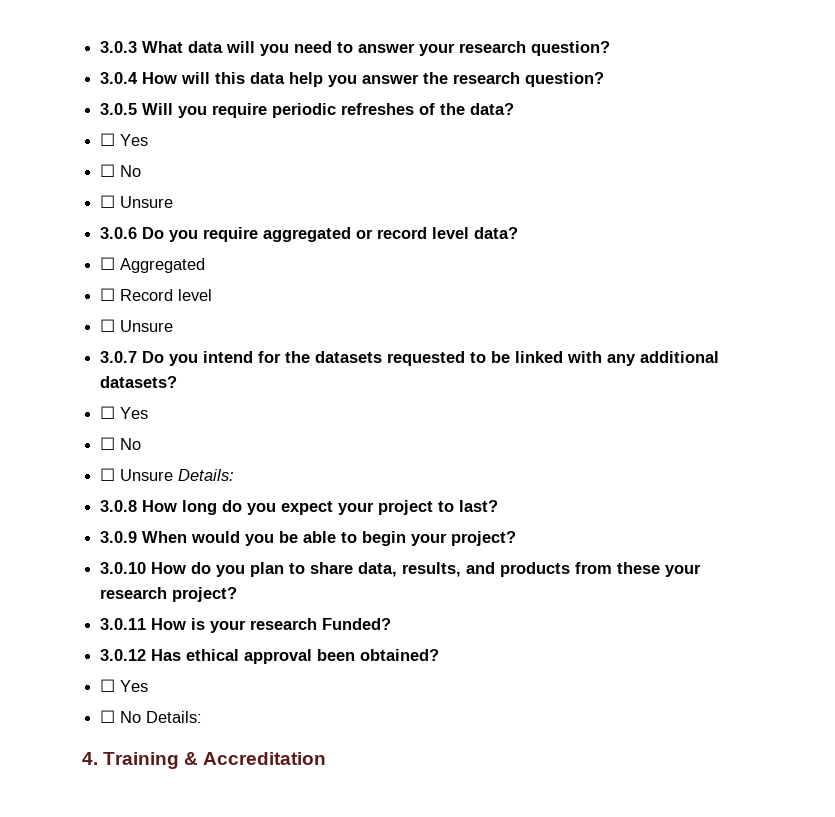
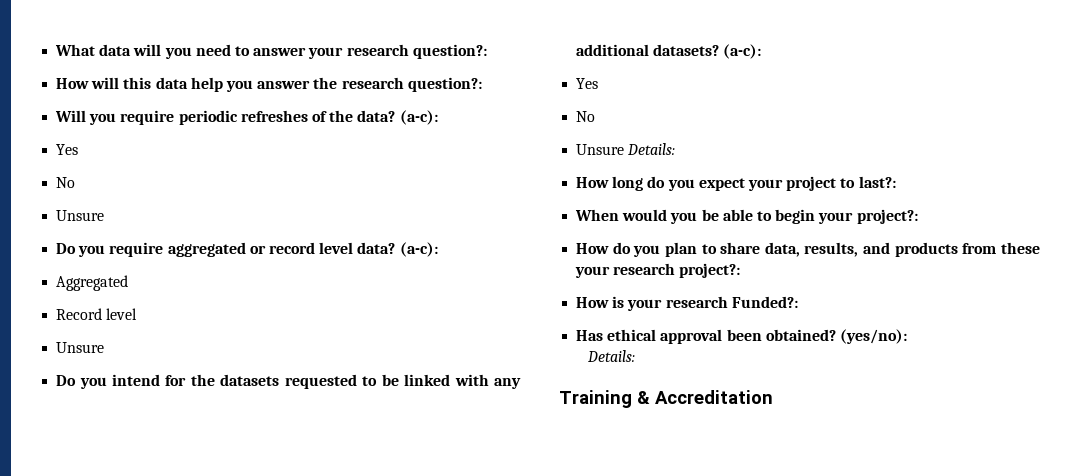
[100,41,138,53] 3.0.3 -> (55, 50) none
[531,41,611,56] [100,72,139,84] question? // 3.0.4 -> [412,44,487,59] question?: //
[525,72,605,87] [100,103,138,115] question? // 3.0.5 -> [407,77,482,92] question?: //
[100,133,149,146] [100,164,142,177] [100,195,174,208] [100,227,138,239] // ☐ Yes // ☐ No // ☐ Unsure // 3.0.6 -> [399,110,438,125] [56,144,79,155] [56,177,76,188] [56,210,105,221] (a-c): // Yes // No // Unsure //
[100,257,116,270] // ☐ -> [399,242,438,257] (a-c): //
[100,288,116,301] ☐ -> (129, 283) none
[100,319,174,332] [100,351,138,363] ☐ Unsure // 3.0.7 -> [56,342,105,353] Unsure //
[100,406,149,419] [100,437,142,450] [100,468,116,481] // ☐ Yes // ☐ No // ☐ -> [723,44,762,59] [576,78,599,89] [576,111,596,122] (a-c): // Yes // No //
[100,500,138,512] 3.0.8 -> (676, 149) none
[459,500,499,512] [100,531,138,543] last? // 3.0.9 -> [858,176,896,188] last?: //
[451,531,517,546] [100,562,147,574] project? // 3.0.10 -> [856,209,918,224] project?: //
[172,587,238,602] [100,618,147,630] project? // 3.0.11 -> [679,263,741,278] project?: //
[322,618,392,630] [100,649,147,661] Funded? // 3.0.12 -> [731,296,798,308] Funded?: //
[100,679,149,692] [100,710,203,723] [82,752,98,765] // ☐ Yes // ☐ No Details: // 4. -> [839,329,907,344] [586,350,635,362] (yes/no): // Details: //

